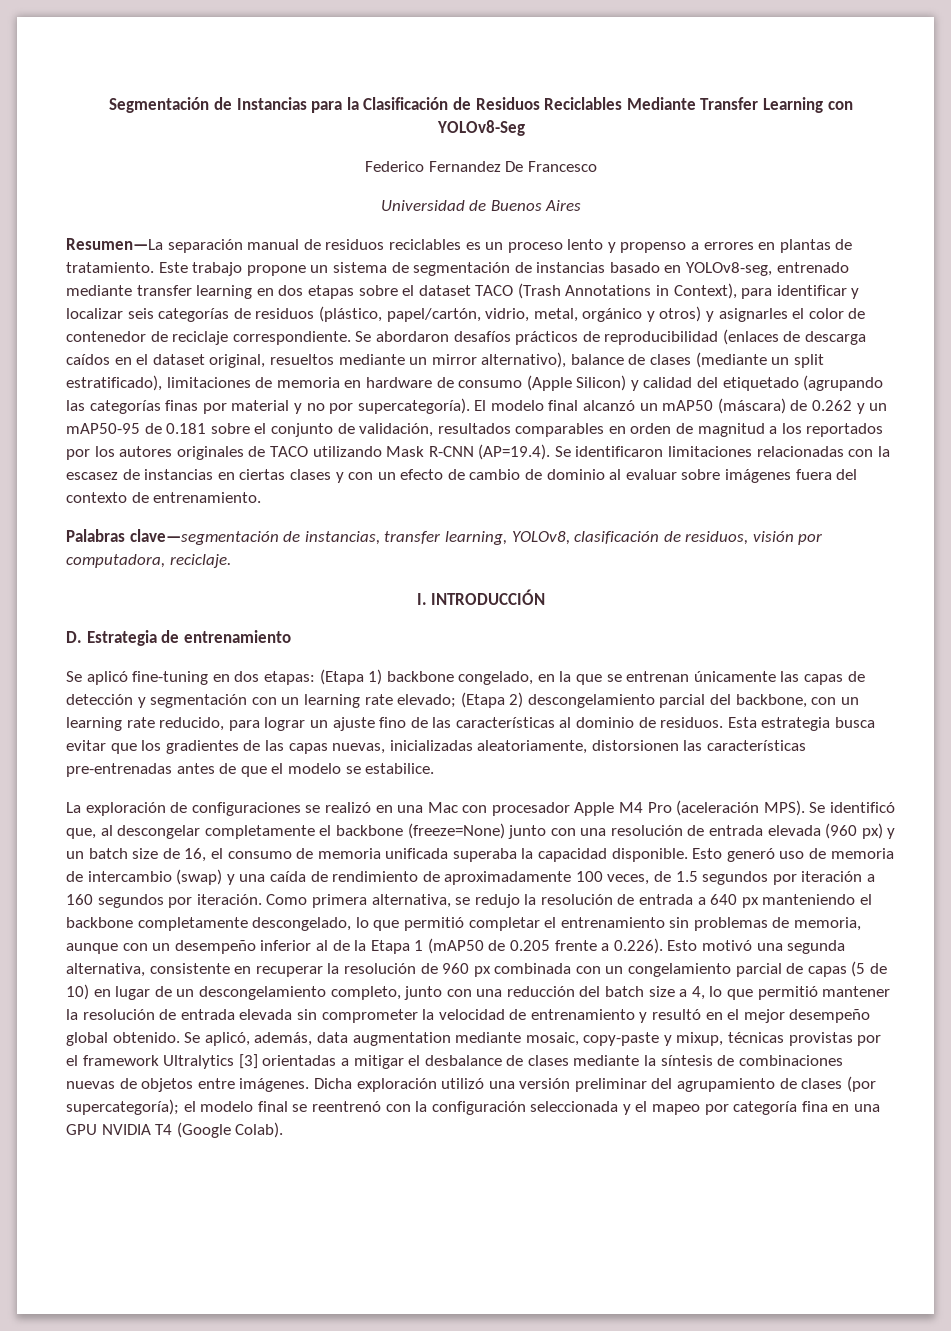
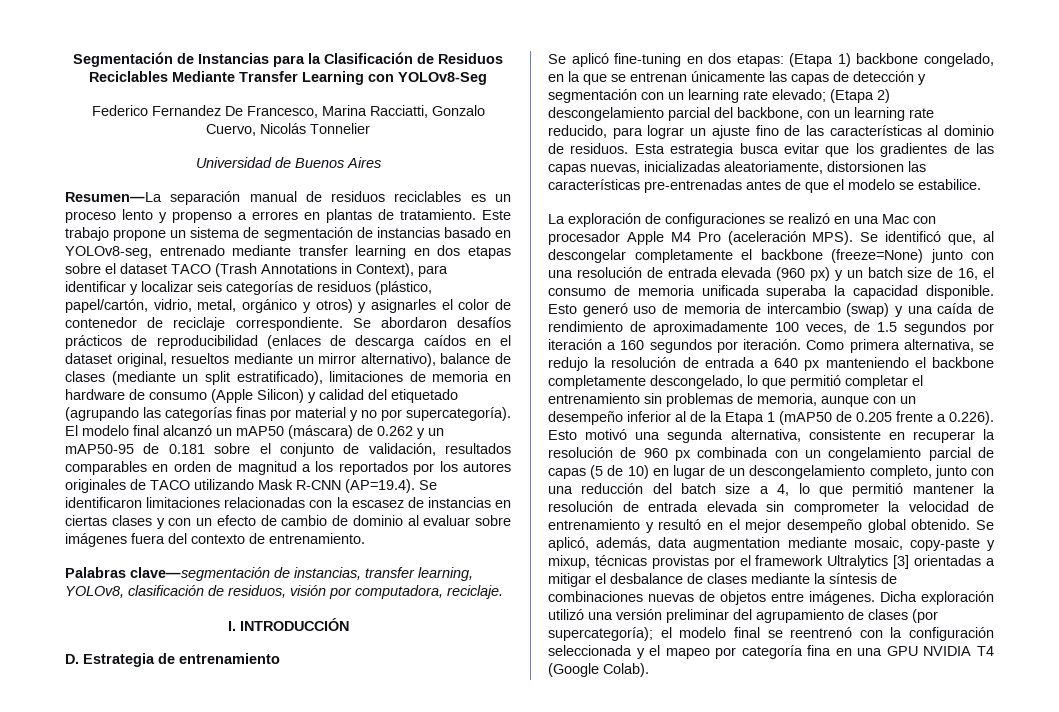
[527,161,597,172] Francesco -> [246,105,485,118] [206,123,370,136] Francesco, Marina Racciatti, Gonzalo Cuervo, Nicolás Tonnelier

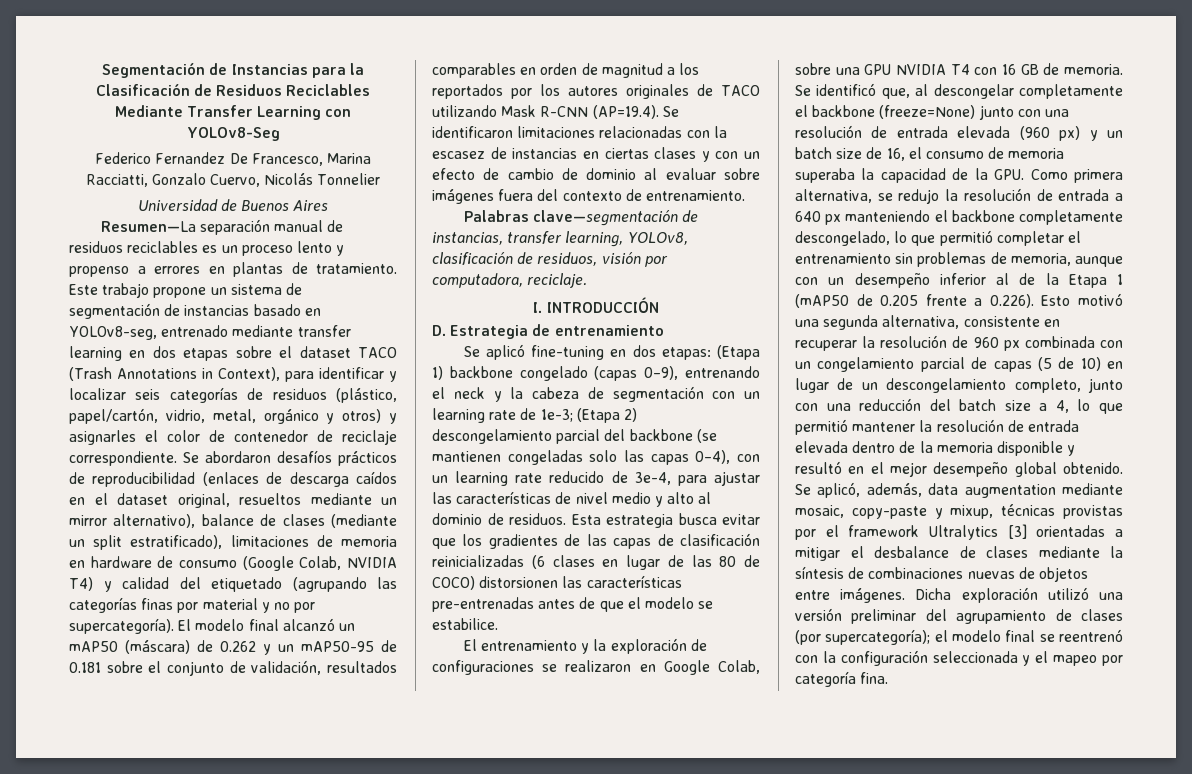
[211,389,304,403] (Apple Silicon) -> [242,556,397,571] [69,577,93,591] (Google Colab, NVIDIA T4)
[923,53,994,67] [548,71,926,85] congelado, en la que se entrenan únicamente las capas de detección y -> [519,366,760,381] [432,387,604,402] congelado (capas 0–9), entrenando el neck y la cabeza de
[772,89,826,102] elevado; -> [520,408,573,422] de 1e-3;
[737,107,934,121] [548,125,922,139] backbone, con un learning rate reducido, para lograr un ajuste fino de las características -> [629,429,717,443] [432,450,760,465] [432,471,760,486] [432,491,695,507] backbone (se mantienen congeladas solo las capas 0–4), con un learning rate reducido de 3e-4, para ajustar las características de nivel medio y alto
[590,161,823,174] nuevas, inicializadas aleatoriamente, -> [657,533,760,546] [432,555,760,570] [432,576,475,590] de clasificación reinicializadas (6 clases en lugar de las 80 de COCO)
[548,213,936,227] [548,231,854,245] La exploración de configuraciones se realizó en una Mac con procesador Apple M4 Pro (aceleración MPS). -> [463,638,707,654] [432,660,760,675] [795,63,1123,75] El entrenamiento y la exploración de configuraciones se realizaron en Google Colab, sobre una GPU NVIDIA T4 con 16 GB de memoria.
[701,285,760,296] unificada -> (1065, 153) none
[926,285,994,299] [548,303,994,317] [548,321,994,335] [548,339,802,353] disponible. Esto generó uso de memoria de intercambio (swap) y una caída de rendimiento de aproximadamente 100 veces, de 1.5 segundos por iteración a 160 segundos por iteración. -> [952,168,1025,180] de la GPU.
[766,501,994,515] [548,519,640,530] sin comprometer la velocidad de entrenamiento -> [852,441,1063,456] dentro de la memoria disponible
[807,645,994,656] [548,663,649,677] fina en una GPU NVIDIA T4 (Google Colab). -> [860,672,889,684] fina.

